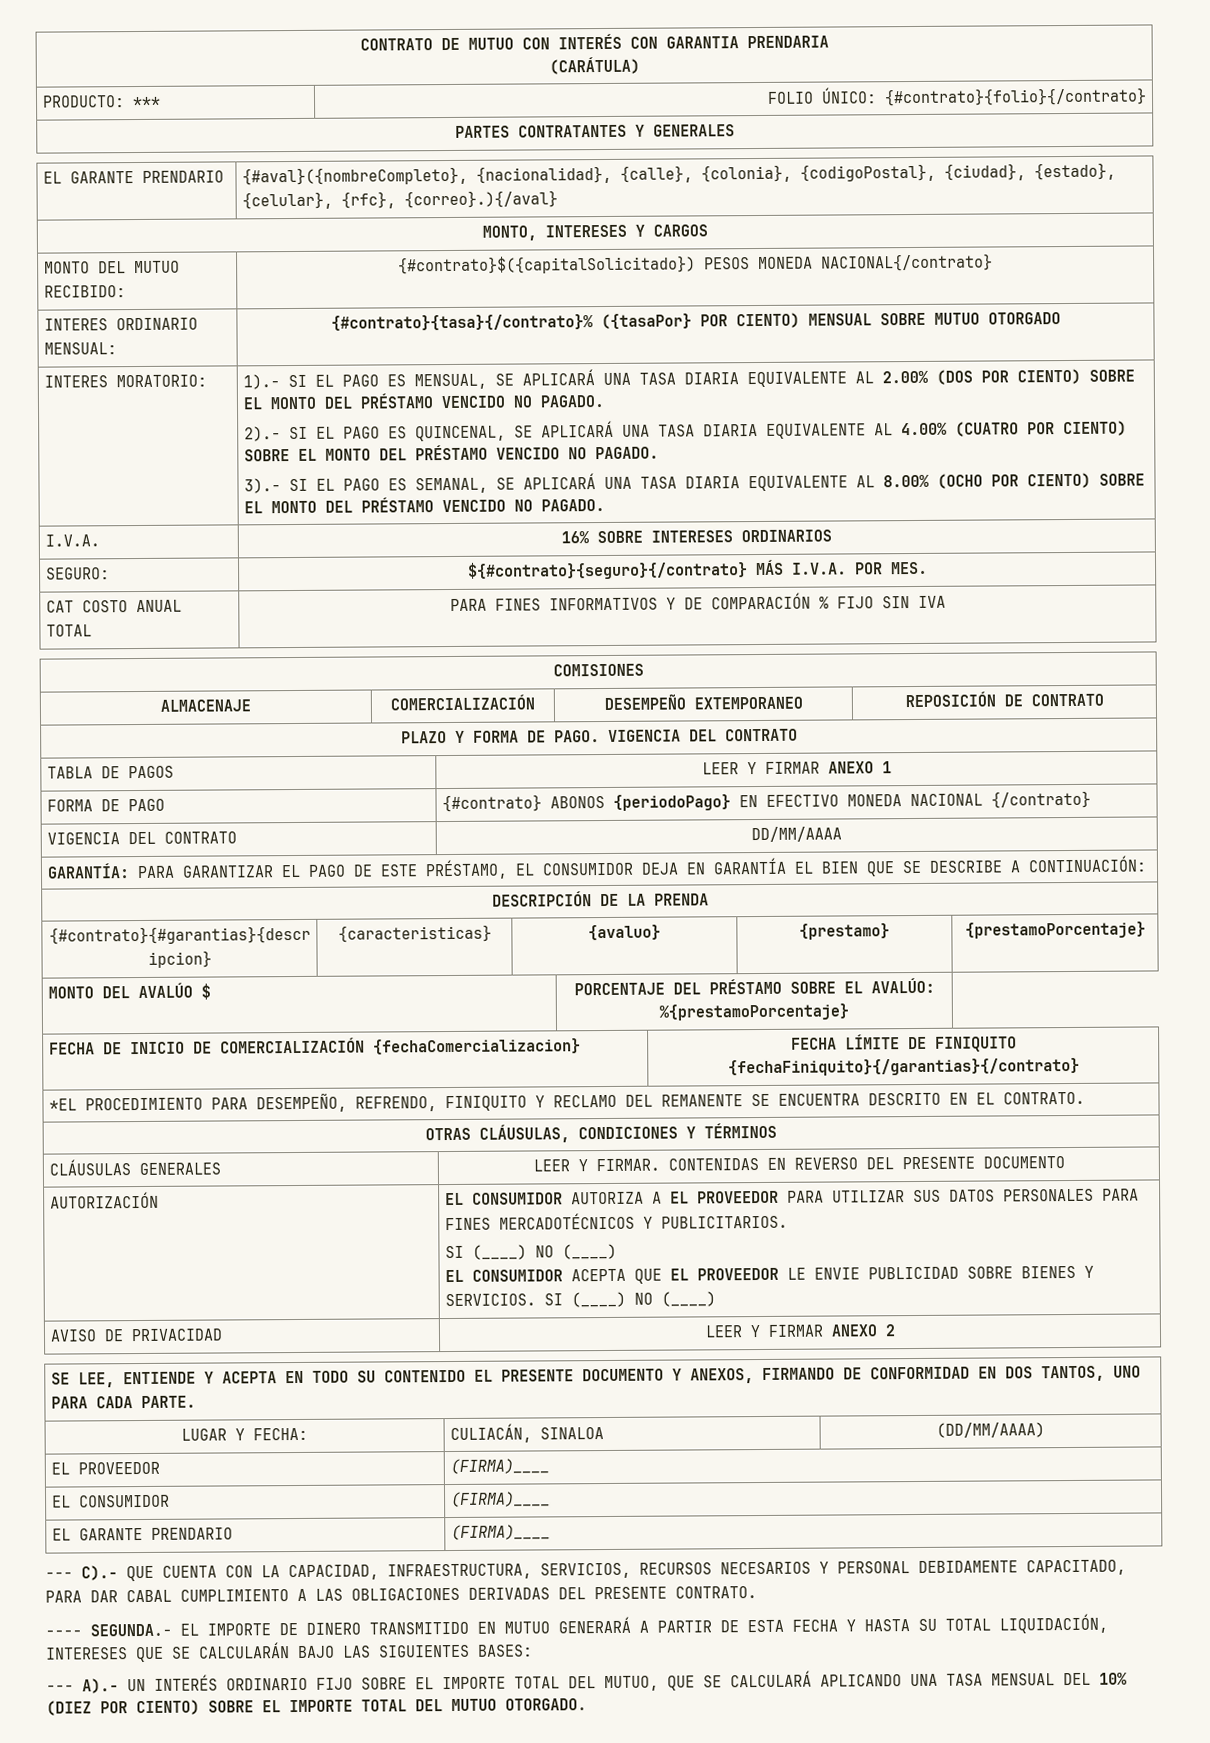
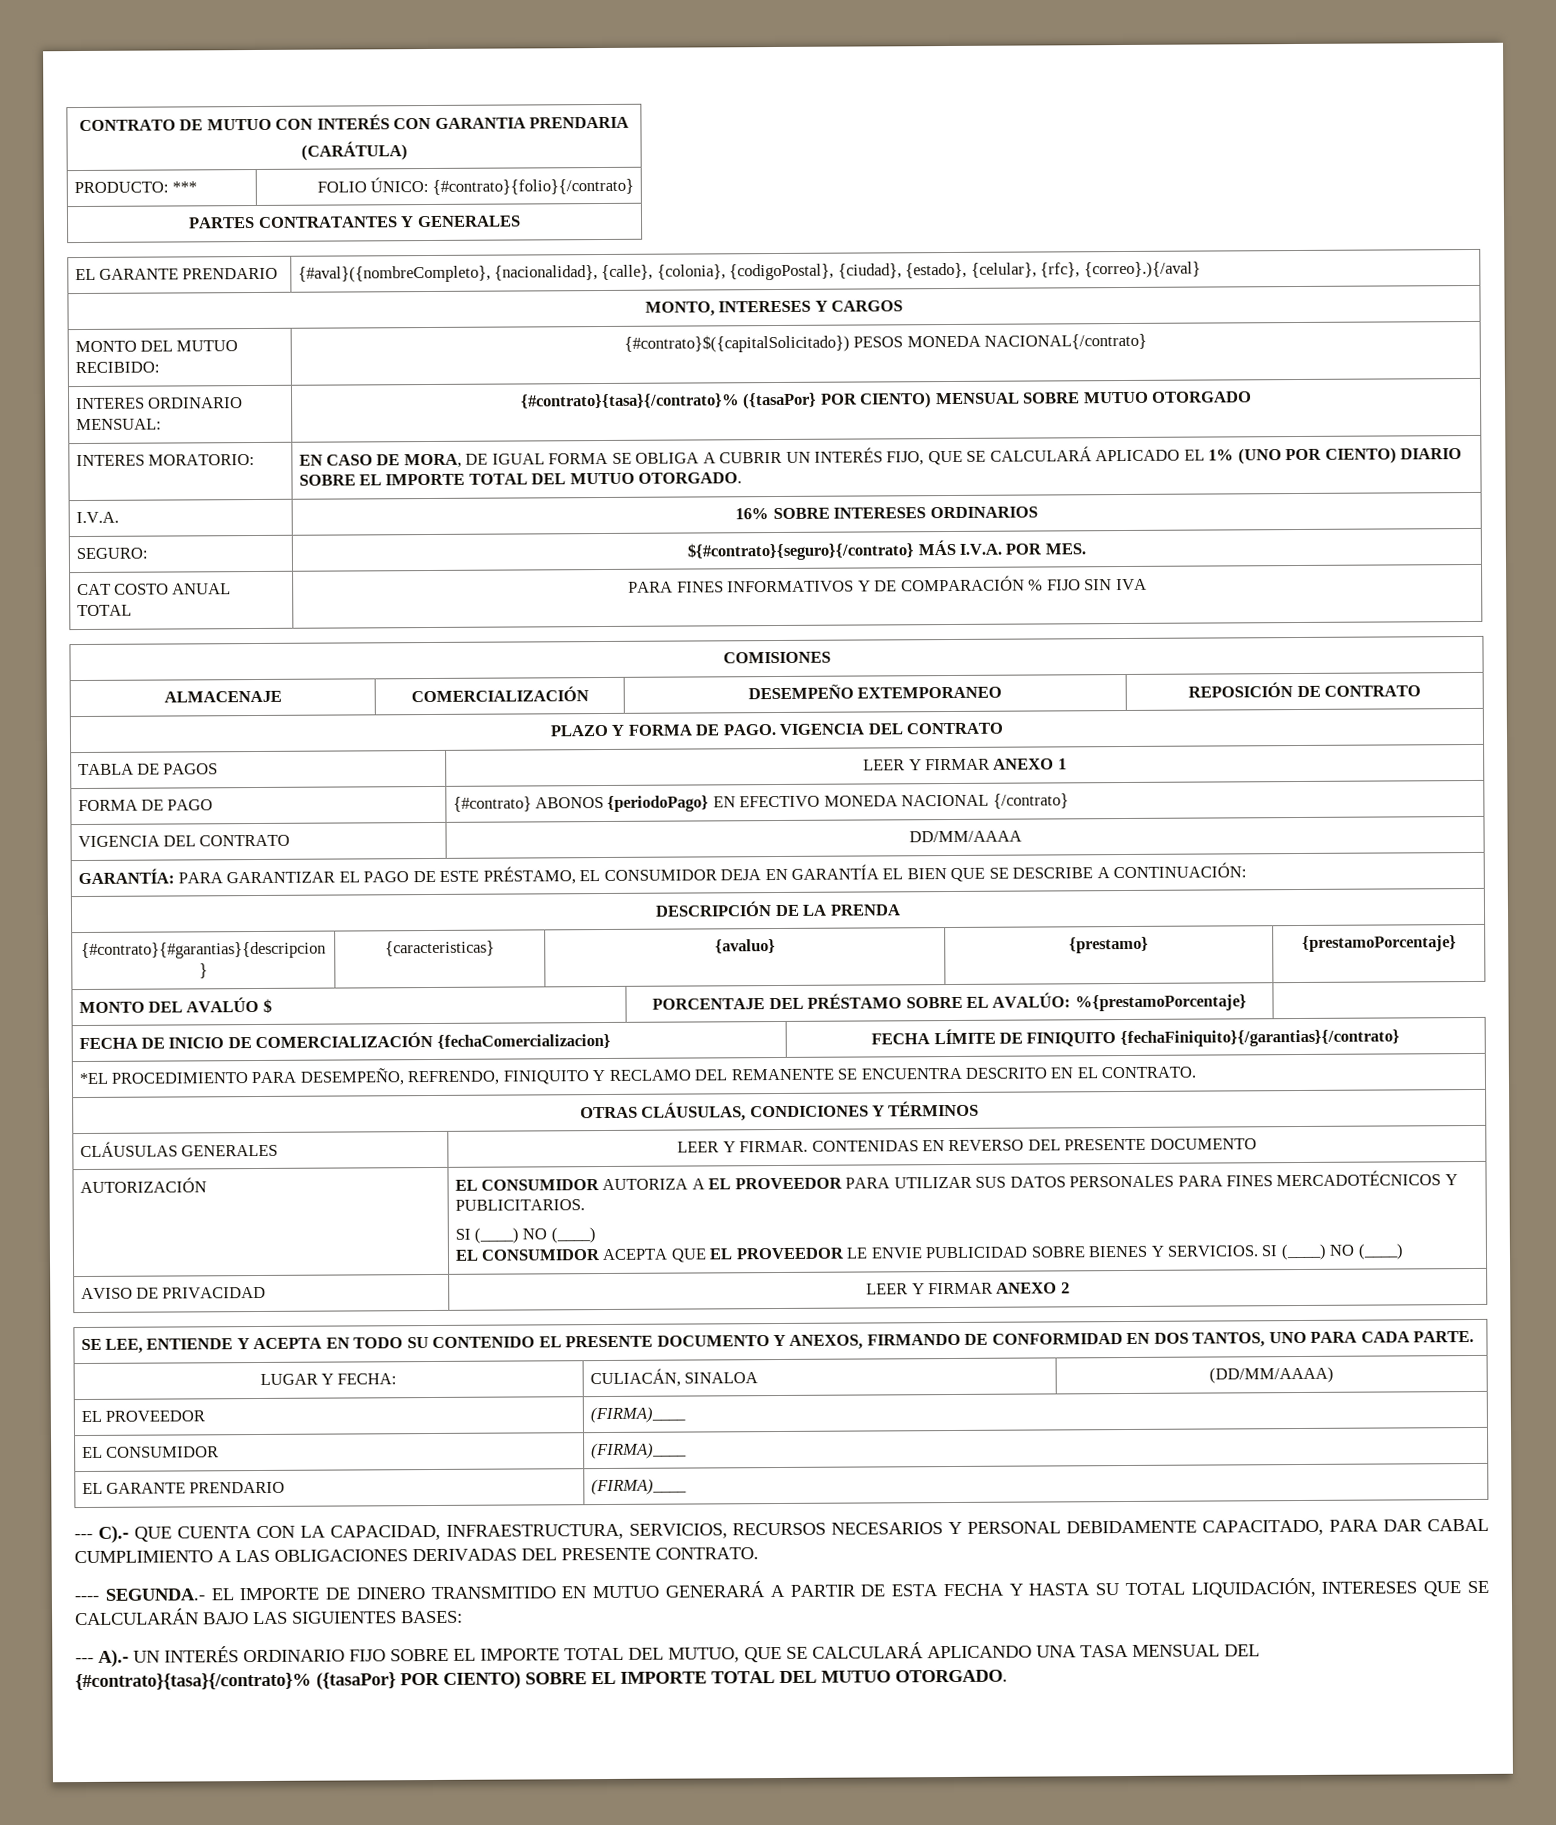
[243,368,1136,390] [243,393,606,410] [244,420,1128,442] [244,444,660,462] [244,472,1146,494] [244,497,606,514] 1).- SI EL PAGO ES MENSUAL, SE APLICARÁ UNA TASA DIARIA EQUIVALENTE AL 2.00% (DOS POR CIENTO) SOBRE EL MONTO DEL PRÉSTAMO VENCIDO NO PAGADO. // 2).- SI EL PAGO ES QUINCENAL, SE APLICARÁ UNA TASA DIARIA EQUIVALENTE AL 4.00% (CUATRO POR CIENTO) SOBRE EL MONTO DEL PRÉSTAMO VENCIDO NO PAGADO. // 3).- SI EL PAGO ES SEMANAL, SE APLICARÁ UNA TASA DIARIA EQUIVALENTE AL 8.00% (OCHO POR CIENTO) SOBRE EL MONTO DEL PRÉSTAMO VENCIDO NO PAGADO. -> [298,446,1462,469] [298,472,743,486] EN CASO DE MORA, DE IGUAL FORMA SE OBLIGA A CUBRIR UN INTERÉS FIJO, QUE SE CALCULARÁ APLICADO EL 1% (UNO POR CIENTO) DIARIO SOBRE EL IMPORTE TOTAL DEL MUTUO OTORGADO.
[1099,1672,1127,1685] [46,1700,92,1716] 10% (DIEZ -> [75,1672,396,1691] {#contrato}{tasa}{/contrato}% ({tasaPor}

